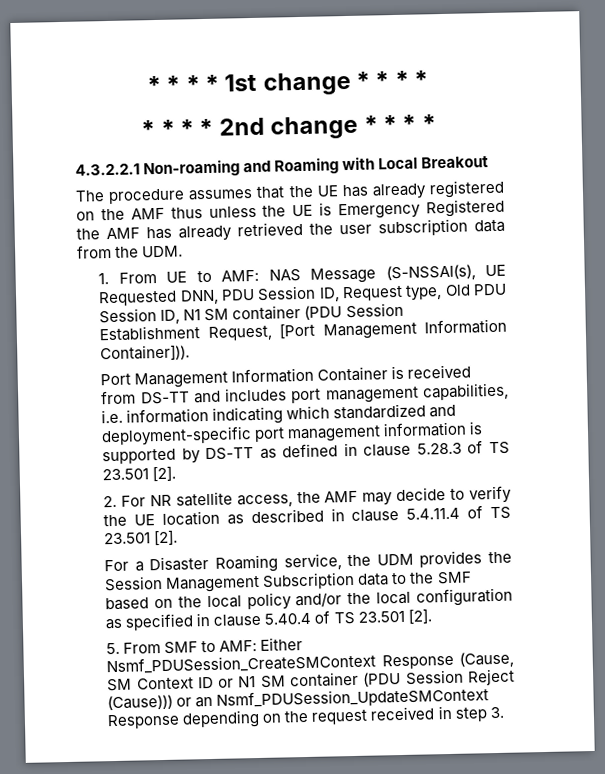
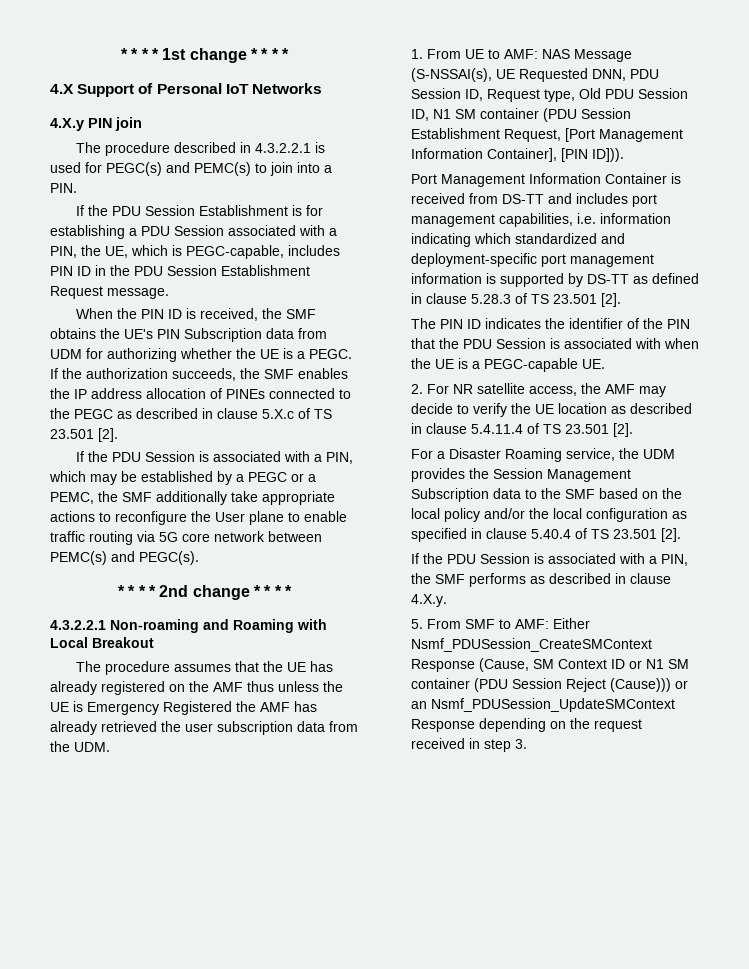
(429, 79) none -> [50,83,322,97] [50,117,142,131] [75,142,325,156] [50,162,332,176] [50,183,77,193] [75,205,323,216] [50,225,337,239] [50,245,340,259] [50,265,310,276] [50,286,169,299] [75,308,316,321] [50,328,327,342] [50,348,352,362] [50,368,348,381] [50,388,351,399] [50,408,332,419] [50,428,118,442] [75,451,353,464] [49,471,316,485] [50,491,335,505] [50,511,347,525] [50,531,322,545] [50,551,199,565] // 4.X Support of Personal IoT Networks // 4.X.y PIN join // The procedure described in 4.3.2.2.1 is used for PEGC(s) and PEMC(s) to join into a PIN. // If the PDU Session Establishment is for establishing a PDU Session associated with a PIN, the UE, which is PEGC-capable, includes PIN ID in the PDU Session Establishment Request message. // When the PIN ID is received, the SMF obtains the UE's PIN Subscription data from UDM for authorizing whether the UE is a PEGC. If the authorization succeeds, the SMF enables the IP address allocation of PINEs connected to the PEGC as described in clause 5.X.c of TS 23.501 [2]. // If the PDU Session is associated with a PIN, which may be established by a PEGC or a PEMC, the SMF additionally take appropriate actions to reconfigure the User plane to enable traffic routing via 5G core network between PEMC(s) and PEGC(s).
[100,344,191,362] Container])). -> [486,148,624,162] Container], [PIN ID])).
(177, 474) none -> [410,318,690,329] [410,338,699,349] [410,358,605,372] // The PIN ID indicates the identifier of the PIN that the PDU Session is associated with when the UE is a PEGC-capable UE.
(432, 616) none -> [410,553,688,566] [410,573,671,587] [410,594,447,607] // If the PDU Session is associated with a PIN, the SMF performs as described in clause 4.X.y.

